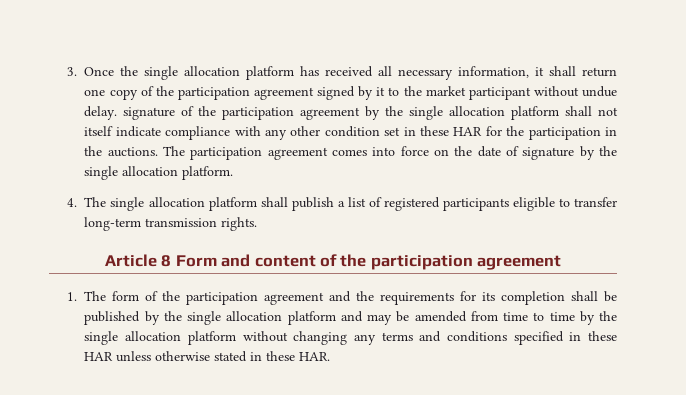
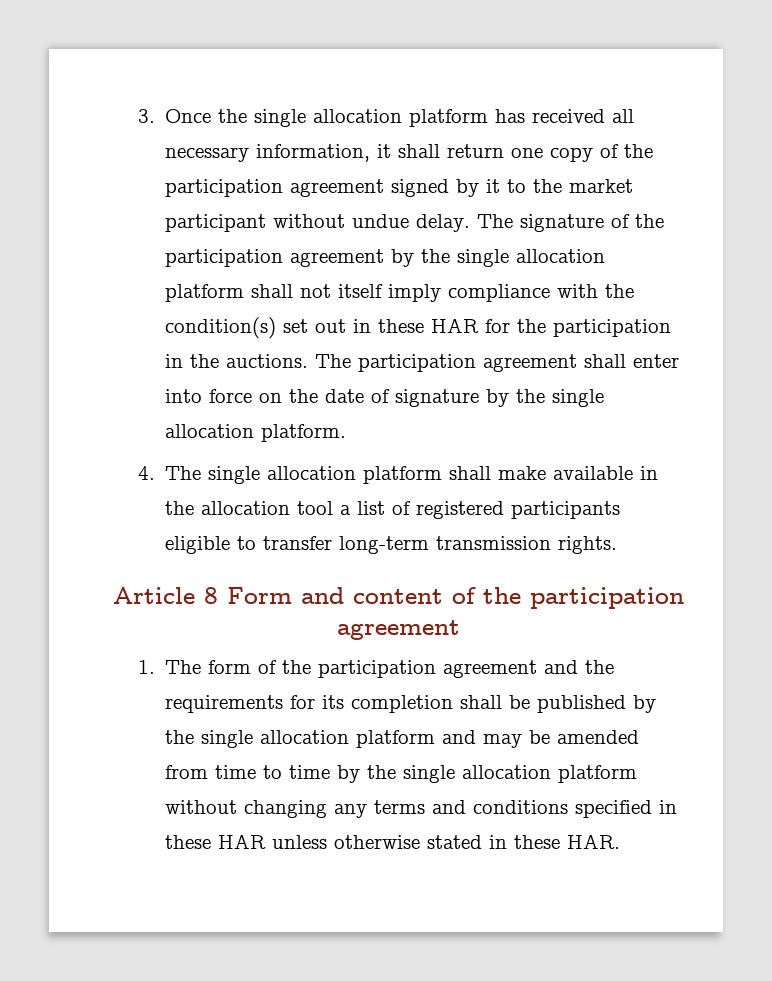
(118, 113) none -> [476,214,513,228] The
[115,126,161,137] indicate -> [387,284,441,302] imply
[265,126,401,140] any other condition set -> [604,284,634,298] [164,317,346,339] the condition(s) set out
[332,149,368,156] comes -> [583,354,679,368] shall enter
[291,197,334,211] publish -> [497,466,658,480] [164,501,333,515] make available in the allocation tool

